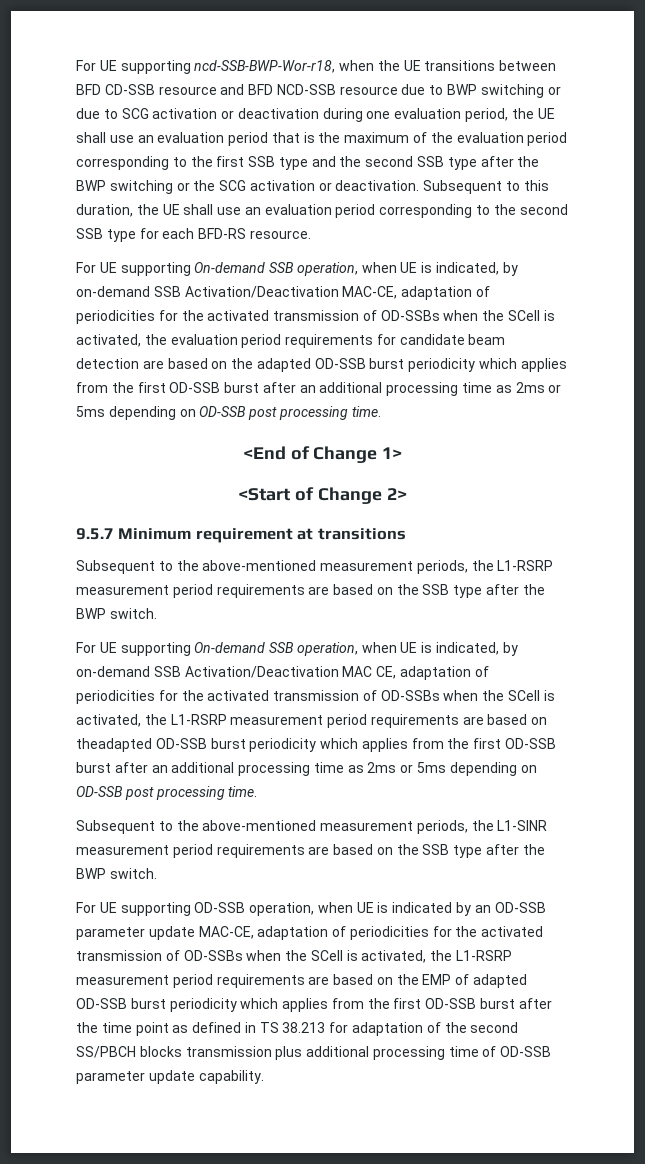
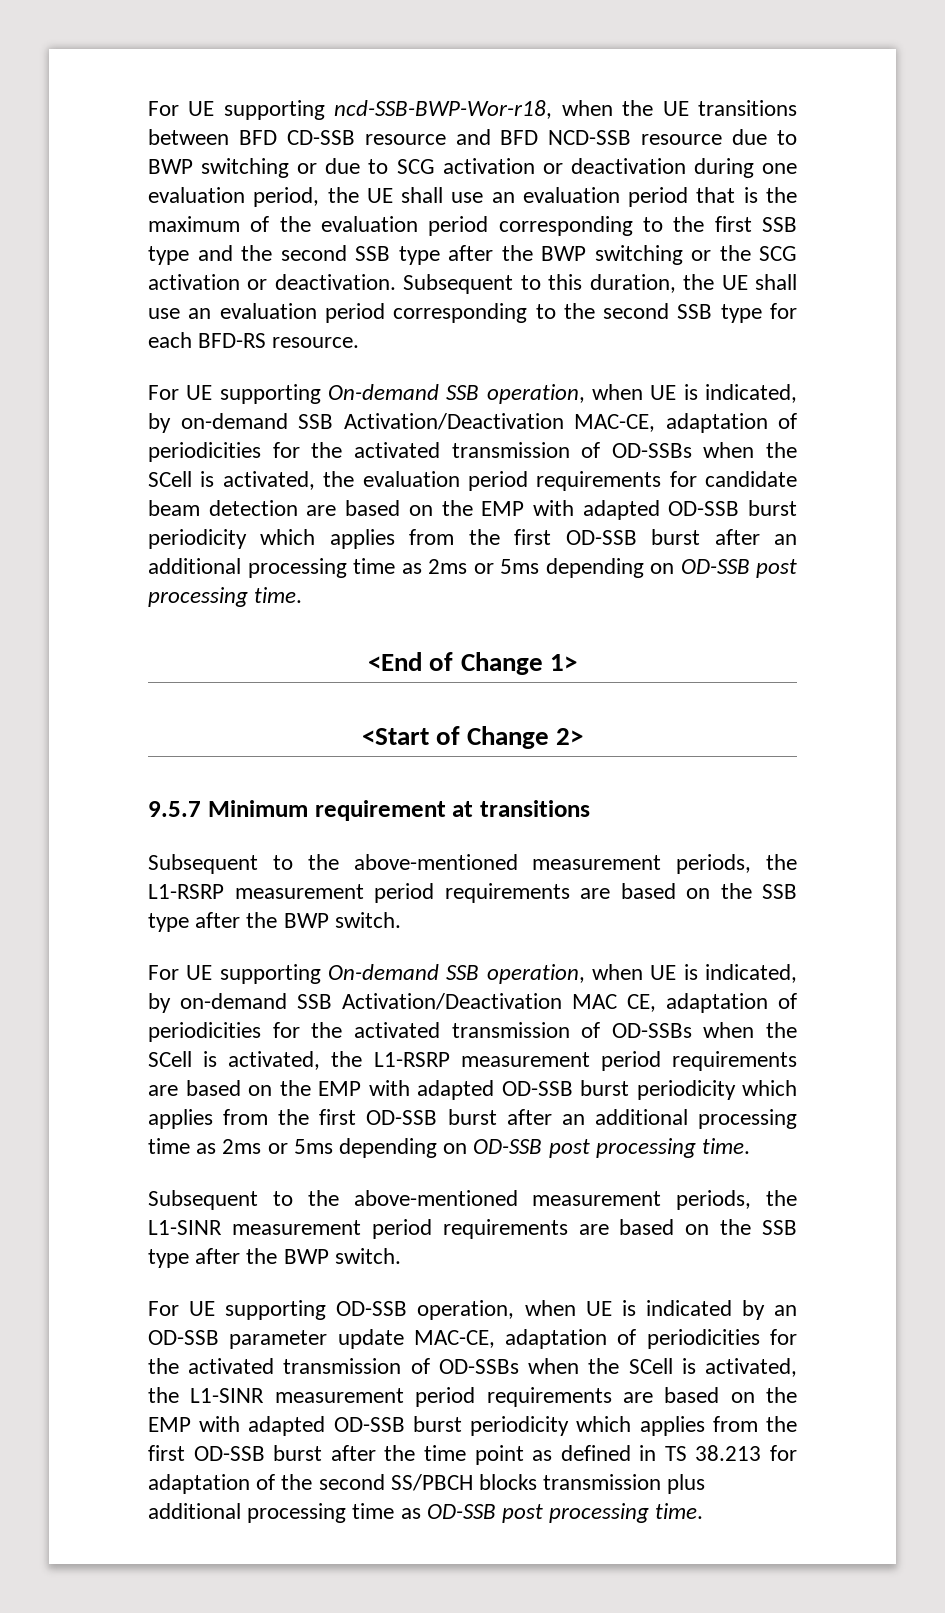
(254, 363) none -> [481,500,574,516] EMP with
[76,738,152,752] theadapted -> [279,1080,494,1100] the EMP with adapted
[456,950,513,961] [76,974,470,988] L1-RSRP measurement period requirements are based on the EMP of -> [190,1387,797,1407] [148,1416,241,1432] L1-SINR measurement period requirements are based on the EMP with
[482,1046,552,1057] [76,1070,264,1084] of OD-SSB parameter update capability. -> [400,1503,704,1523] as OD-SSB post processing time.

